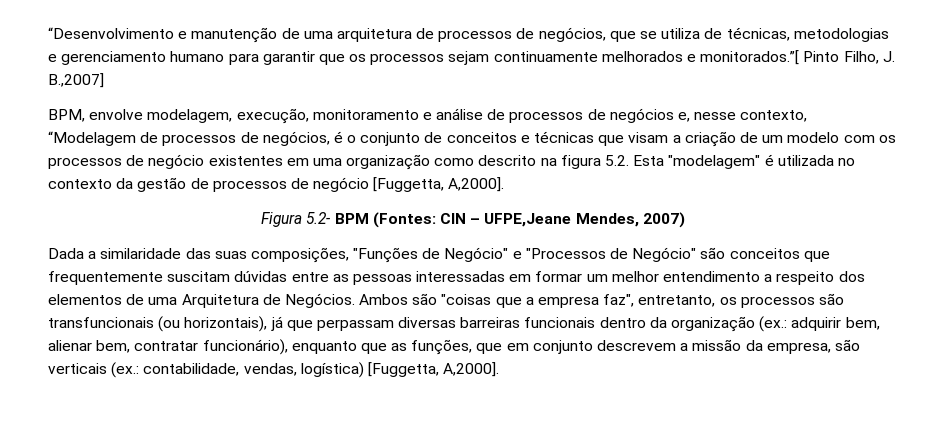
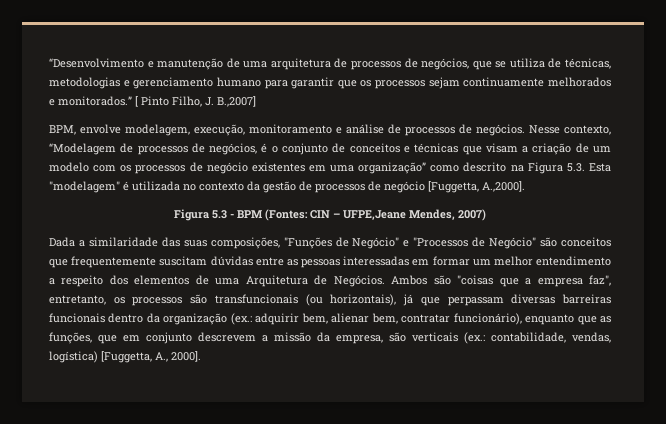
[700,50,800,65] monitorados.”[ -> [58,96,138,107] monitorados.” [
[609,108,737,123] negócios e, nesse -> [476,124,560,136] negócios. Nesse
[346,154,431,170] organização -> [358,162,427,174] organização”
[560,155,630,169] figura 5.2. -> [527,162,585,174] Figura 5.3.
[448,177,505,192] [261,212,331,227] A,2000]. // Figura 5.2- -> [482,181,525,192] [174,209,234,221] A.,2000]. // Figura 5.3 -
[443,362,500,377] A,2000]. -> [155,351,201,362] A., 2000].

